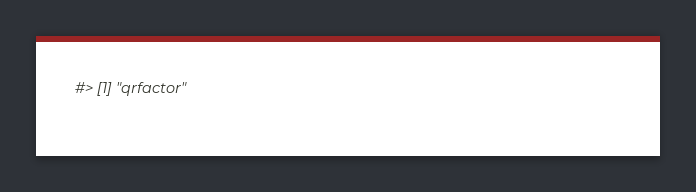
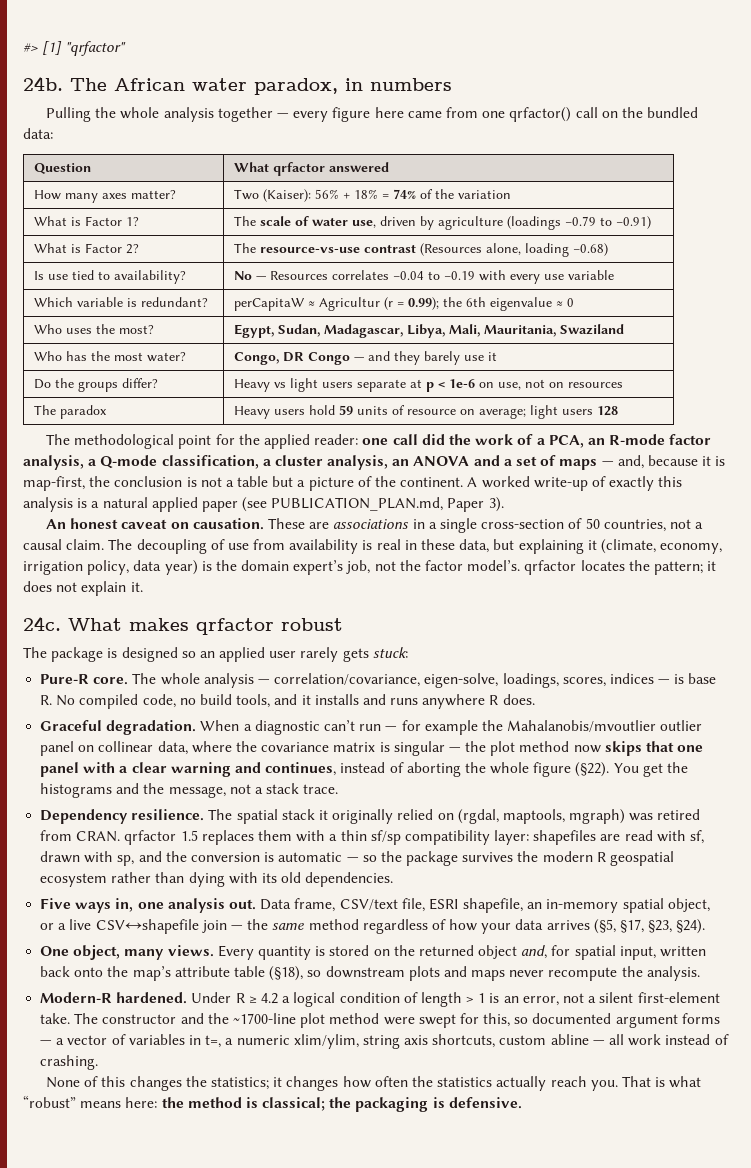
(187, 89) none -> [23,76,452,95] [46,107,699,122] [23,128,53,139] [34,163,92,174] [234,162,390,176] [34,190,177,203] [234,189,512,202] [34,216,140,226] [234,216,652,230] [34,243,140,254] [234,243,609,257] [34,270,187,284] [234,270,615,284] [34,297,209,307] [234,297,575,311] [34,324,155,334] [234,324,625,338] [34,351,187,362] [234,351,498,365] [34,378,159,392] [234,378,624,392] [34,405,108,419] [234,405,619,419] [46,434,712,449] [23,455,726,470] [23,476,683,491] [23,497,504,512] [46,518,704,533] [23,539,723,554] [23,560,717,575] [23,581,143,596] [23,616,343,635] [23,647,408,662] [40,673,717,688] [40,694,535,709] [40,720,703,735] [40,741,704,756] [40,762,689,777] [40,783,339,798] [40,809,701,824] [40,830,705,845] [40,851,675,866] [40,872,394,887] [40,898,710,913] [40,919,706,934] [40,945,707,960] [40,966,700,981] [40,992,720,1007] [40,1013,720,1028] [40,1034,729,1049] [40,1055,99,1070] [46,1076,702,1091] [23,1095,522,1112] // 24b. The African water paradox, in numbers // Pulling the whole analysis together — every figure here came from one qrfactor() call on the bundled data: // Question | What qrfactor answered // How many axes matter? | Two (Kaiser): 56% + 18% = 74% of the variation // What is Factor 1? | The scale of water use, driven by agriculture (loadings −0.79 to −0.91) // What is Factor 2? | The resource-vs-use contrast (Resources alone, loading −0.68) // Is use tied to availability? | No — Resources correlates −0.04 to −0.19 with every use variable // Which variable is redundant? | perCapitaW ≈ Agricultur (r = 0.99); the 6th eigenvalue ≈ 0 // Who uses the most? | Egypt, Sudan, Madagascar, Libya, Mali, Mauritania, Swaziland // Who has the most water? | Congo, DR Congo — and they barely use it // Do the groups differ? | Heavy vs light users separate at p < 1e-6 on use, not on resources // The paradox | Heavy users hold 59 units of resource on average; light users 128 // The methodological point for the applied reader: one call did the work of a PCA, an R-mode factor analysis, a Q-mode classification, a cluster analysis, an ANOVA and a set of maps — and, because it is map-first, the conclusion is not a table but a picture of the continent. A worked write-up of exactly this analysis is a natural applied paper (see PUBLICATION_PLAN.md, Paper 3). // An honest caveat on causation. These are associations in a single cross-section of 50 countries, not a causal claim. The decoupling of use from availability is real in these data, but explaining it (climate, economy, irrigation policy, data year) is the domain expert’s job, not the factor model’s. qrfactor locates the pattern; it does not explain it. // 24c. What makes qrfactor robust // The package is designed so an applied user rarely gets stuck: // Pure-R core. The whole analysis — correlation/covariance, eigen-solve, loadings, scores, indices — is base R. No compiled code, no build tools, and it installs and runs anywhere R does. // Graceful degradation. When a diagnostic can’t run — for example the Mahalanobis/mvoutlier outlier panel on collinear data, where the covariance matrix is singular — the plot method now skips that one panel with a clear warning and continues, instead of aborting the whole figure (§22). You get the histograms and the message, not a stack trace. // Dependency resilience. The spatial stack it originally relied on (rgdal, maptools, mgraph) was retired from CRAN. qrfactor 1.5 replaces them with a thin sf/sp compatibility layer: shapefiles are read with sf, drawn with sp, and the conversion is automatic — so the package survives the modern R geospatial ecosystem rather than dying with its old dependencies. // Five ways in, one analysis out. Data frame, CSV/text file, ESRI shapefile, an in-memory spatial object, or a live CSV↔shapefile join — the same method regardless of how your data arrives (§5, §17, §23, §24). // One object, many views. Every quantity is stored on the returned object and, for spatial input, written back onto the map’s attribute table (§18), so downstream plots and maps never recompute the analysis. // Modern-R hardened. Under R ≥ 4.2 a logical condition of length > 1 is an error, not a silent first-element take. The constructor and the ~1700-line plot method were swept for this, so documented argument forms — a vector of variables in t=, a numeric xlim/ylim, string axis shortcuts, custom abline — all work instead of crashing. // None of this changes the statistics; it changes how often the statistics actually reach you. That is what “robust” means here: the method is classical; the packaging is defensive.

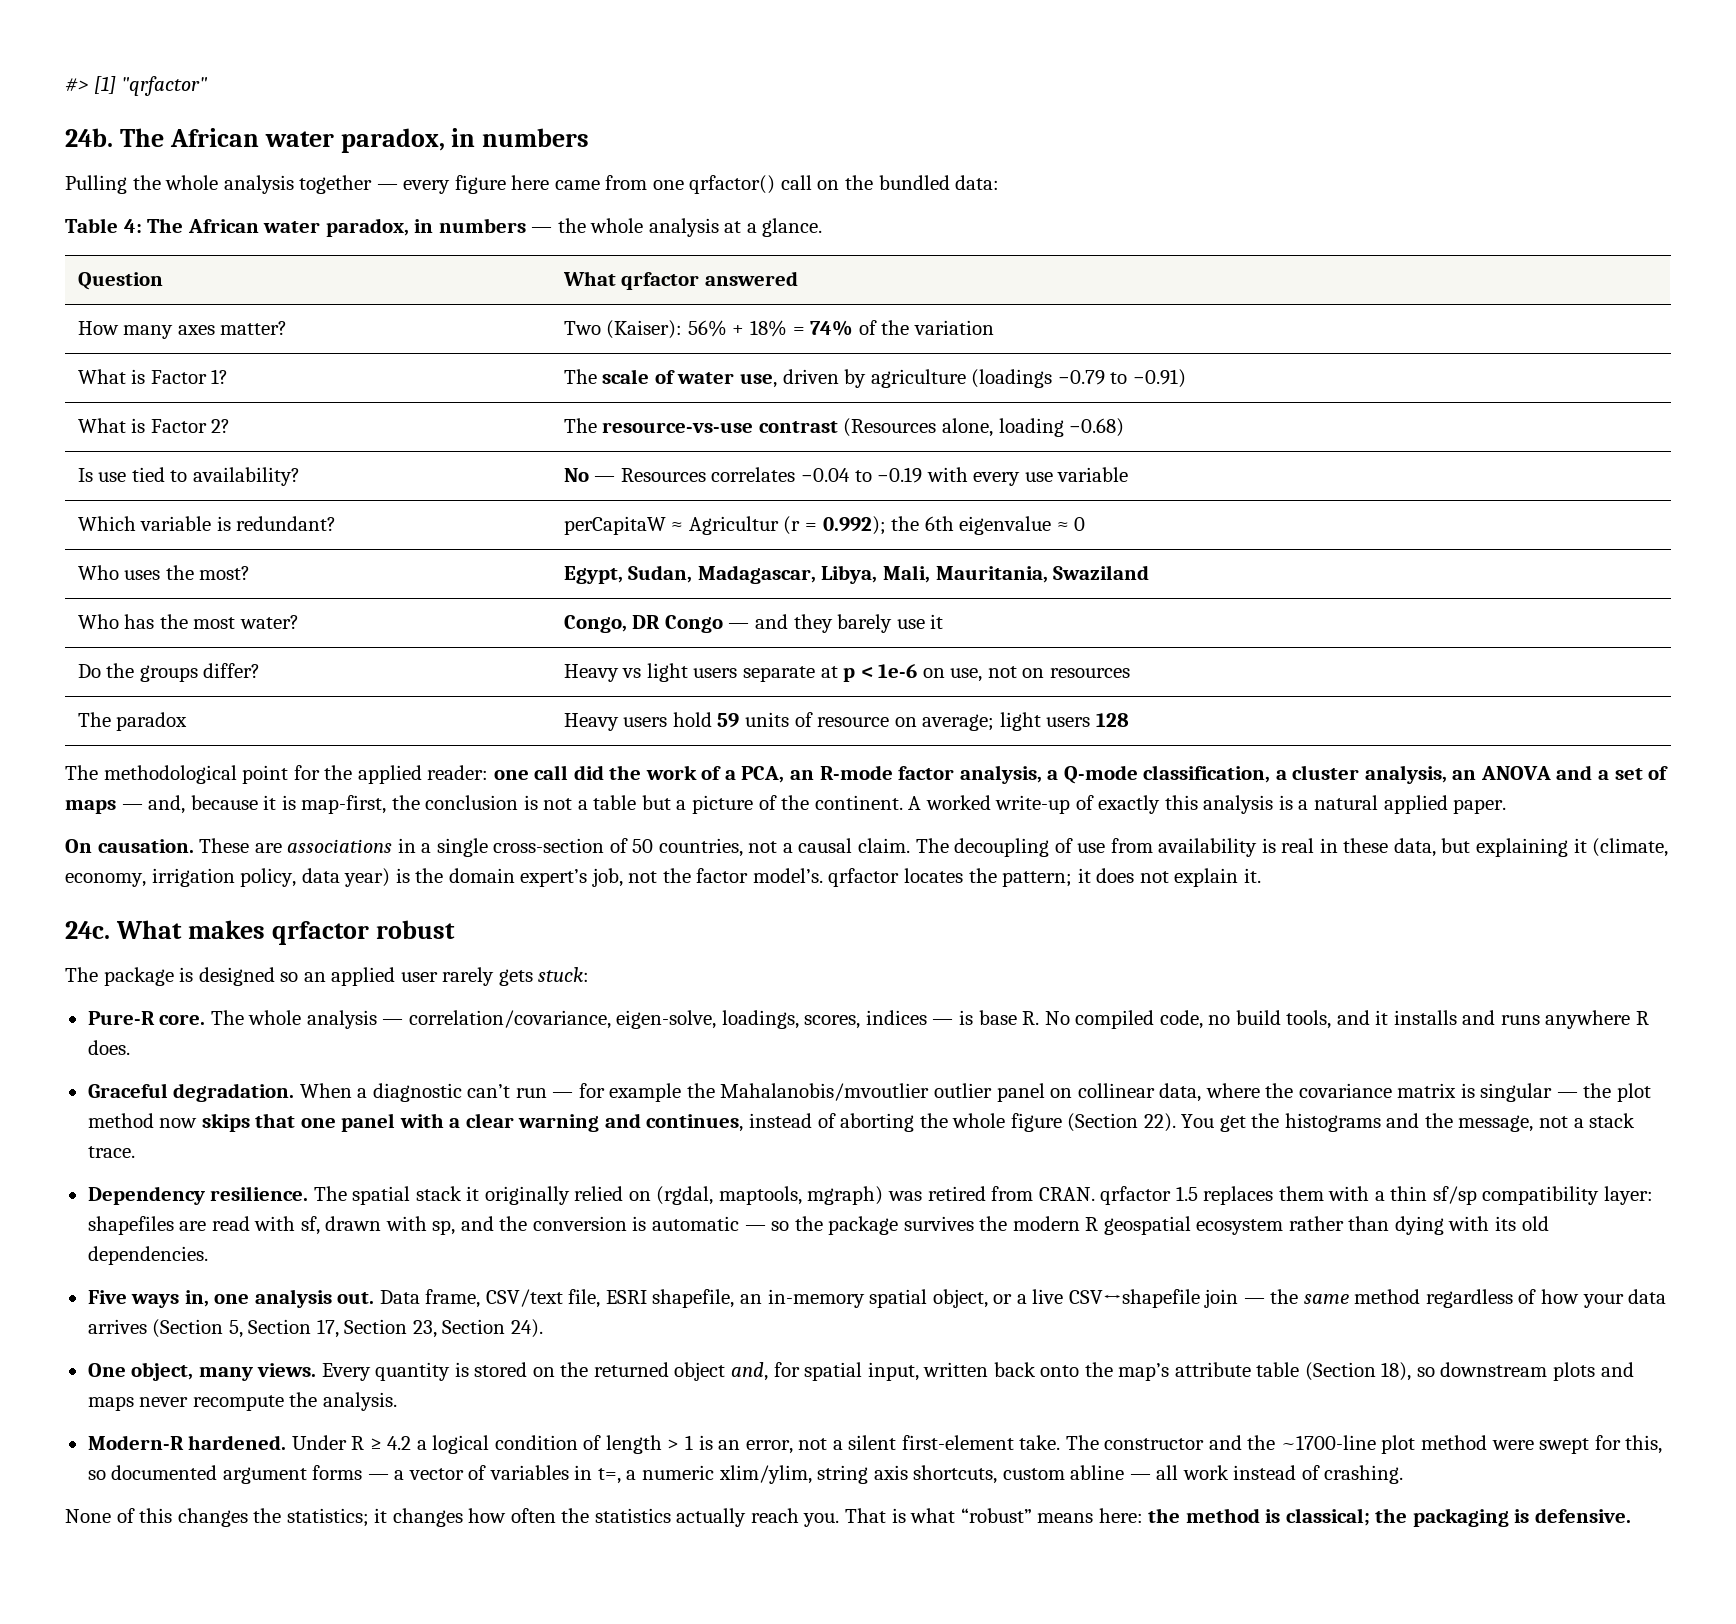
(53, 133) none -> [65,218,823,237] // Table 4: The African water paradox, in numbers — the whole analysis at a glance.
[408,297,440,310] 0.99); -> [822,516,886,535] 0.992);
[201,497,504,512] [46,518,189,529] paper (see PUBLICATION_PLAN.md, Paper 3). // An honest caveat on -> [1453,799,1507,814] [65,839,92,853] paper. // On
[575,762,610,777] (§22). -> [1067,1113,1176,1132] (Section 22).
[593,919,706,934] (§5, §17, §23, §24). -> [152,1319,543,1338] (Section 5, Section 17, Section 23, Section 24).
[269,966,304,981] (§18), -> [1304,1362,1412,1381] (Section 18),

